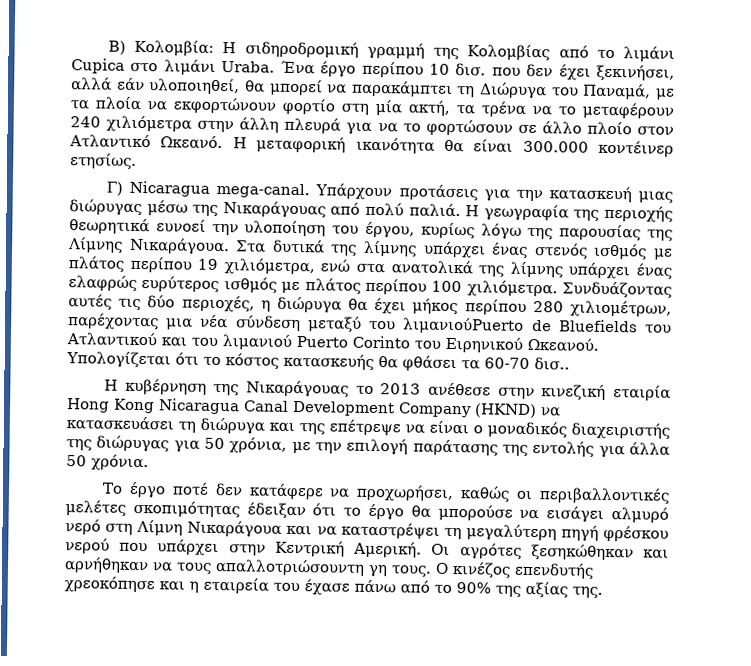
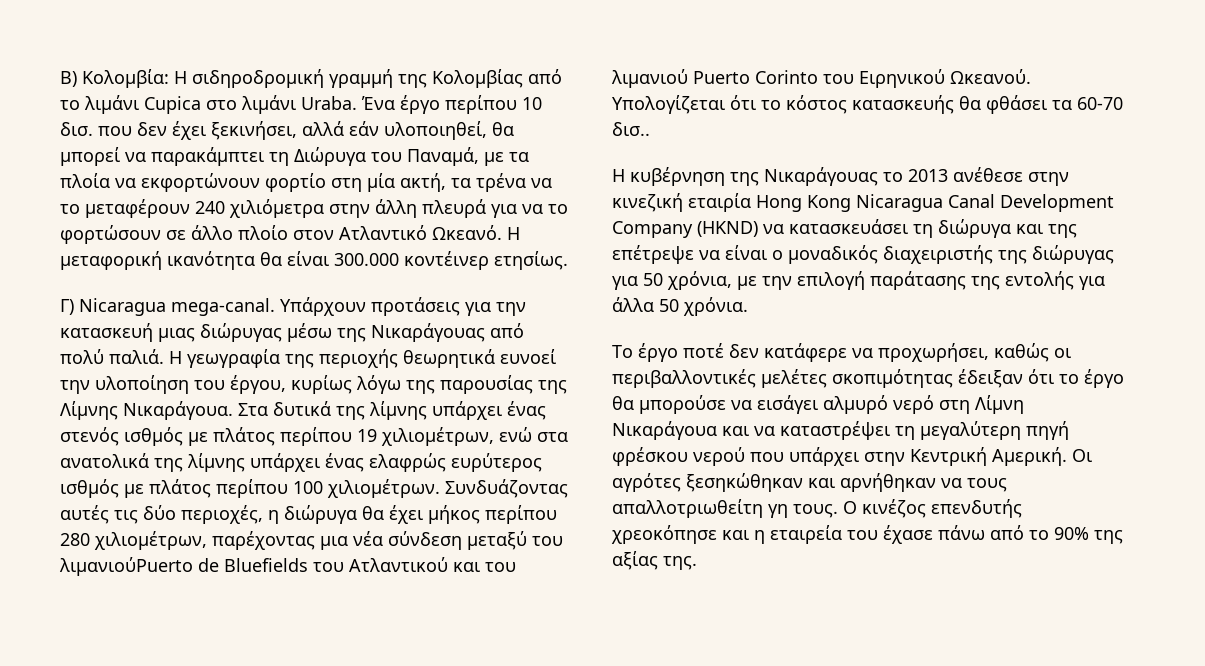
[223,258,315,276] χιλιόμετρα, -> [381,427,494,446] χιλιομέτρων,
[466,280,558,298] χιλιόμετρα. -> [327,479,440,498] χιλιομέτρων.
[215,558,365,577] απαλλοτριώσουντη -> [612,499,763,518] απαλλοτριωθείτη

